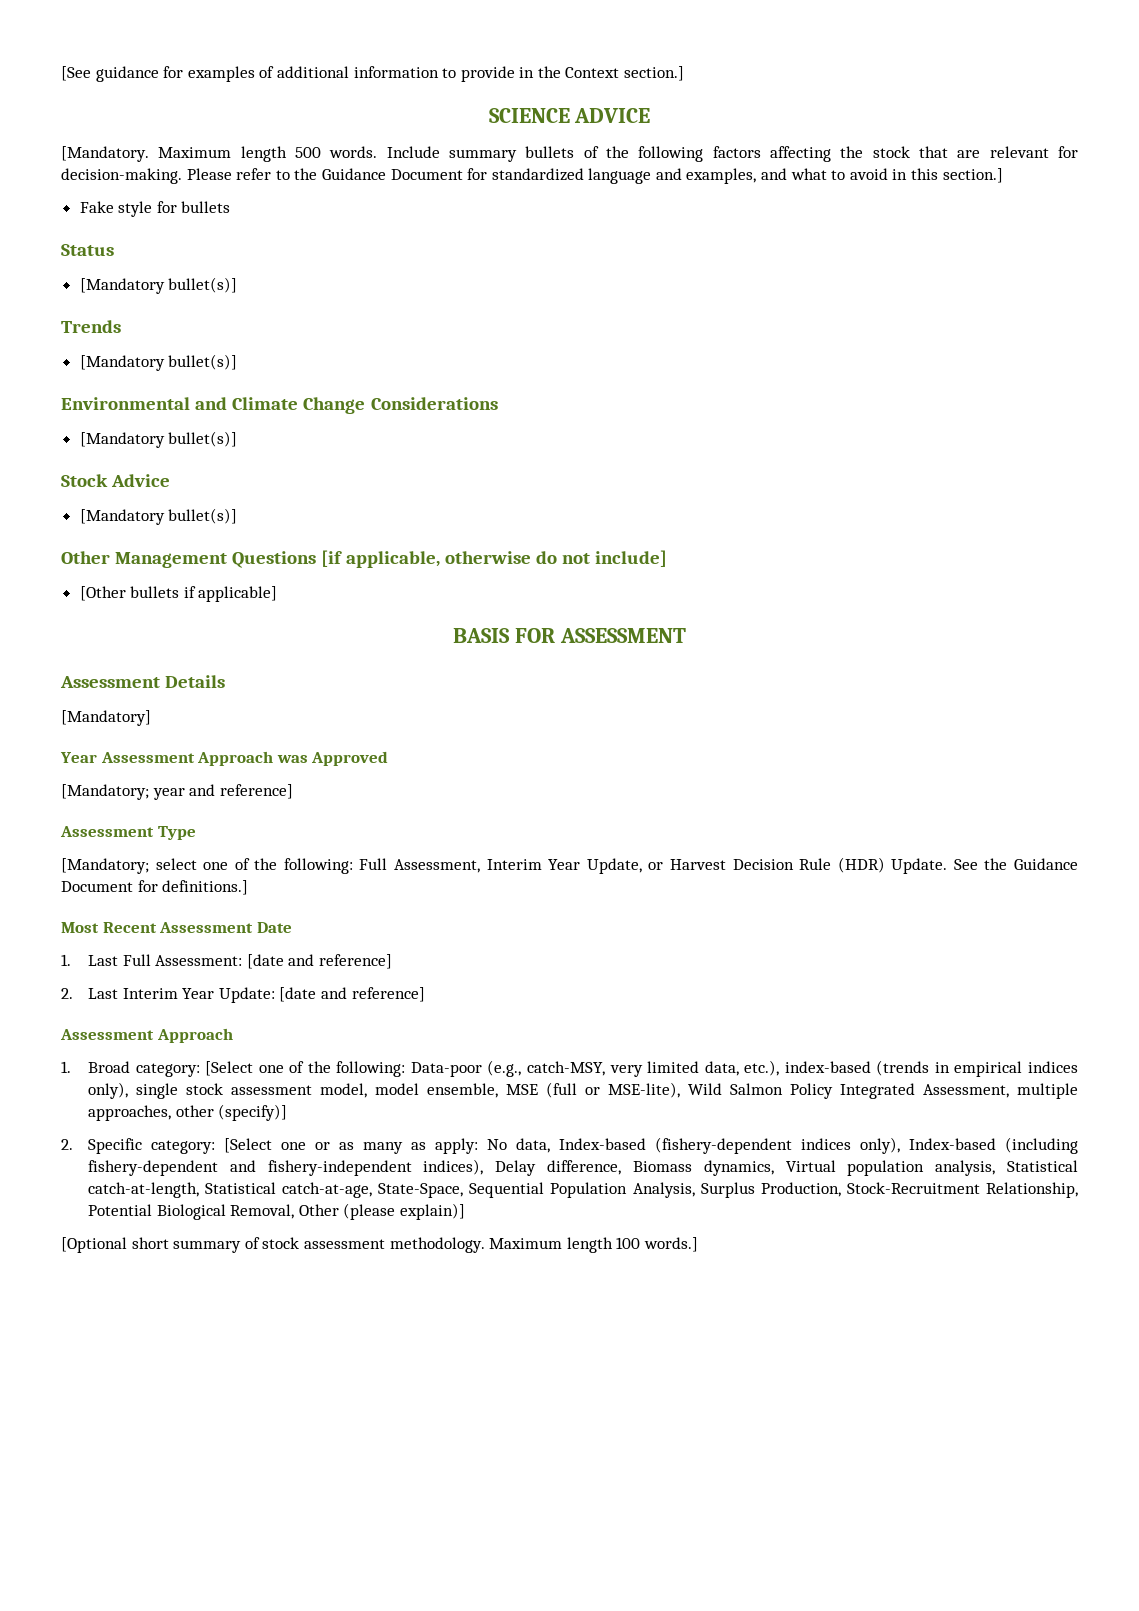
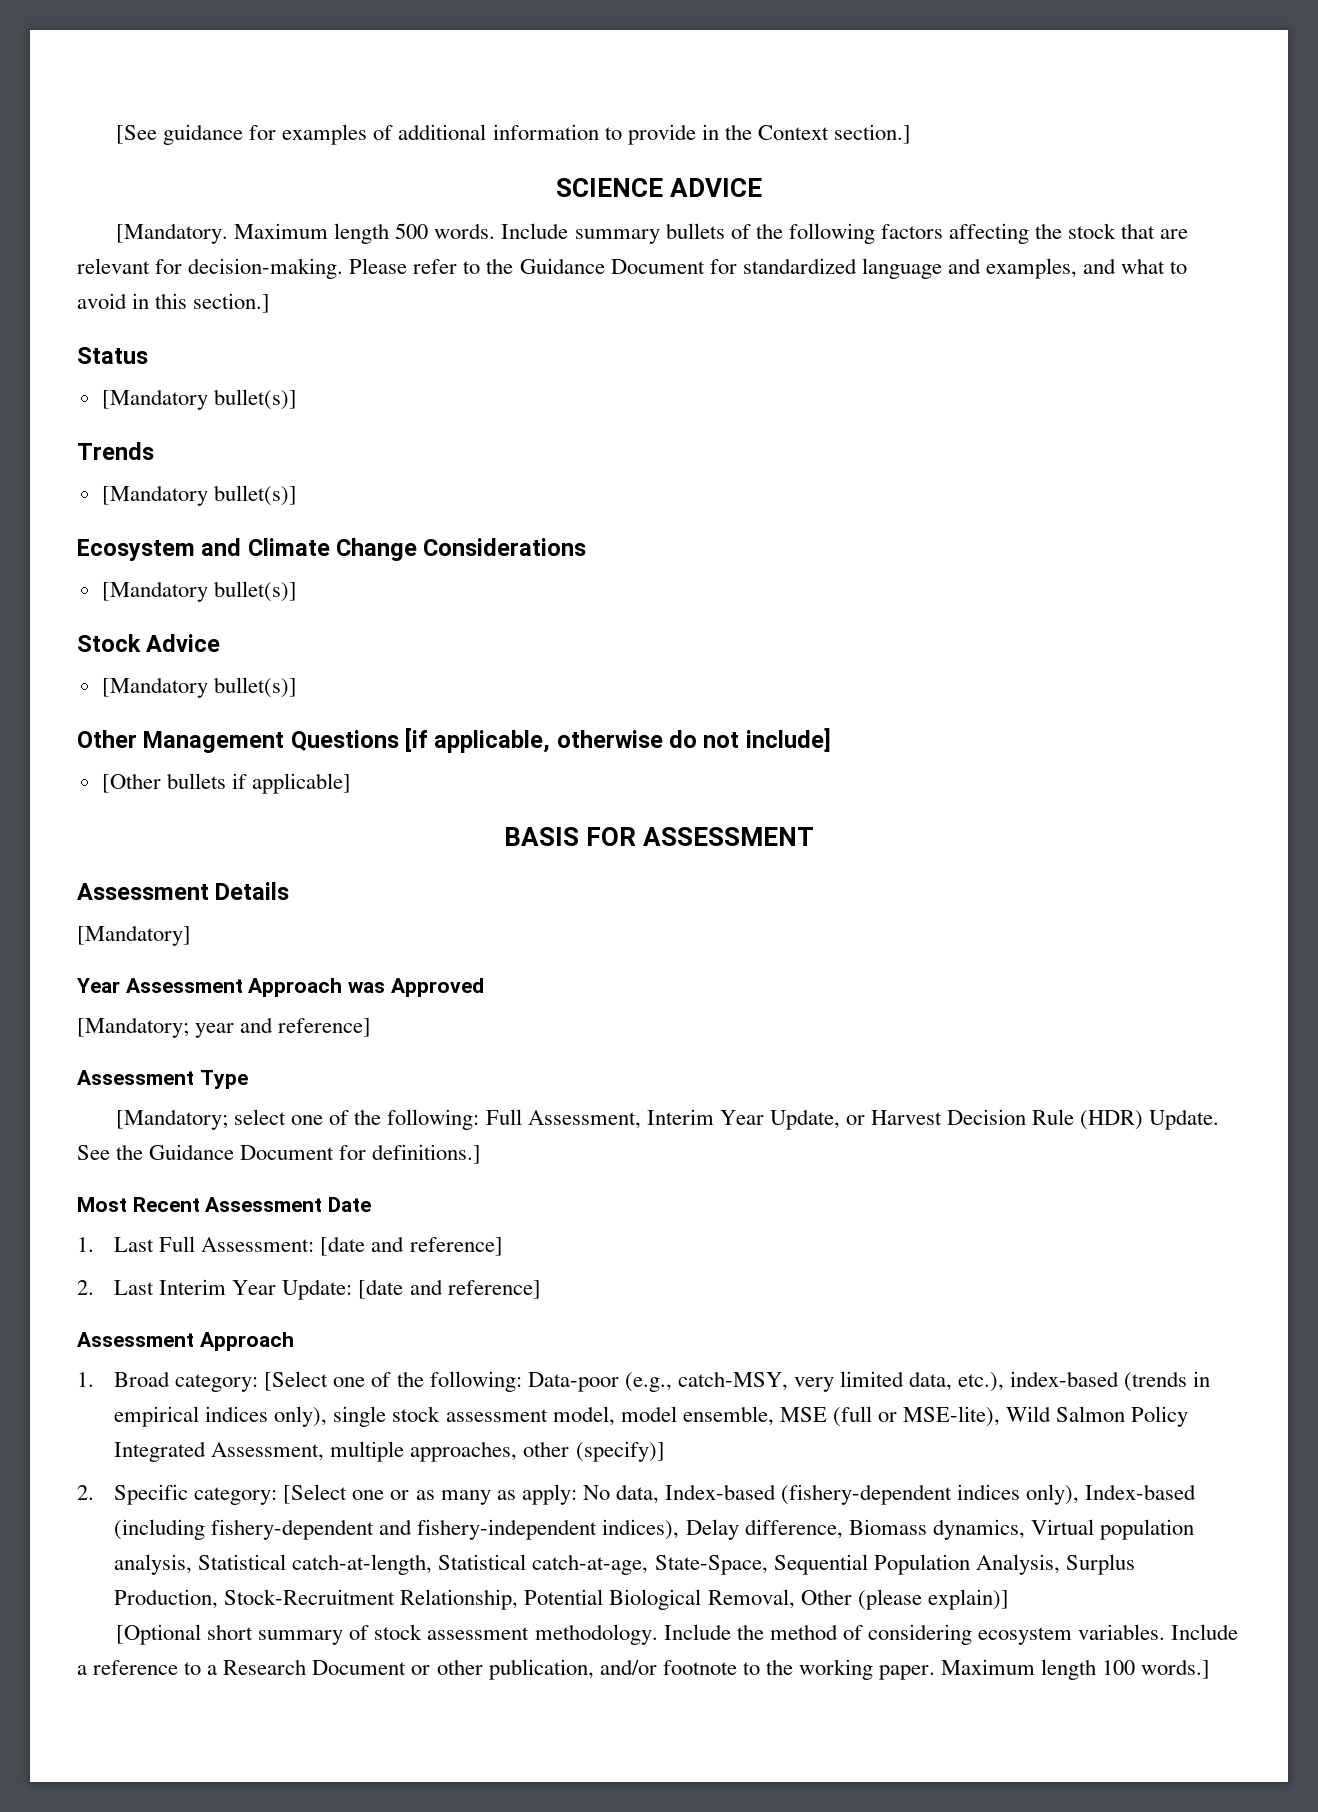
[79,201,231,217] // Fake style for bullets -> (271, 303) none
[61,397,190,410] Environmental -> [77,539,195,561] Ecosystem
(485, 1245) none -> [663,1624,1239,1645] [77,1659,936,1680] Include the method of considering ecosystem variables. Include a reference to a Research Document or other publication, and/or footnote to the working paper.

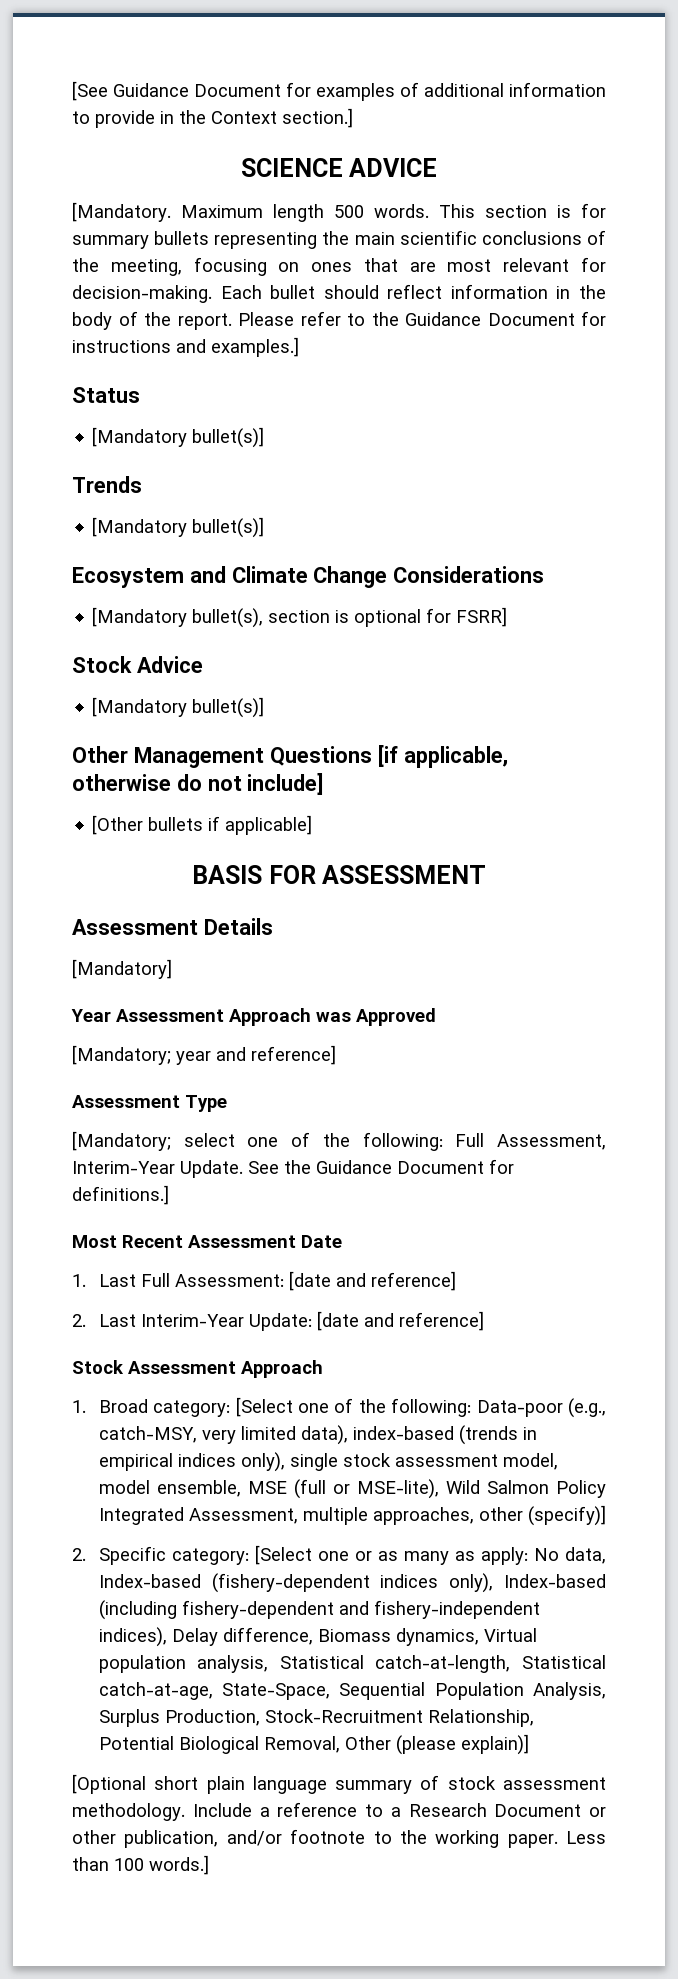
[163,124,244,145] guidance -> [113,83,281,97] Guidance Document
[501,223,1117,244] Include summary bullets of the following factors affecting the stock -> [439,203,606,218] [72,230,607,249] [72,257,353,276] This section is for summary bullets representing the main scientific conclusions of the meeting, focusing on ones
(1189, 234) none -> [447,259,492,272] most
(344, 268) none -> [220,284,606,299] [72,311,232,330] Each bullet should reflect information in the body of the report.
[742,258,1188,279] [77,293,271,313] standardized language and examples, and what to avoid in this section.] -> [72,337,299,357] instructions and examples.]
[213,581,297,602] bullet(s)] -> [192,607,508,628] bullet(s), section is optional for FSRR]
[646,1109,1144,1130] Interim Year Update, or Harvest Decision Rule (HDR) -> [72,1161,175,1174] Interim-Year
[159,1279,277,1295] Interim Year -> [140,1314,244,1327] Interim-Year
(541, 1289) none -> [72,1360,124,1374] Stock
[909,1371,1005,1392] data, etc.), -> [300,1425,348,1445] data),
(254, 1632) none -> [206,1776,327,1794] plain language
[736,1624,1239,1645] the method of considering ecosystem variables. Include -> (252, 1810) none
[941,1659,1097,1680] Maximum length -> [566,1831,606,1844] [72,1857,109,1871] Less than

